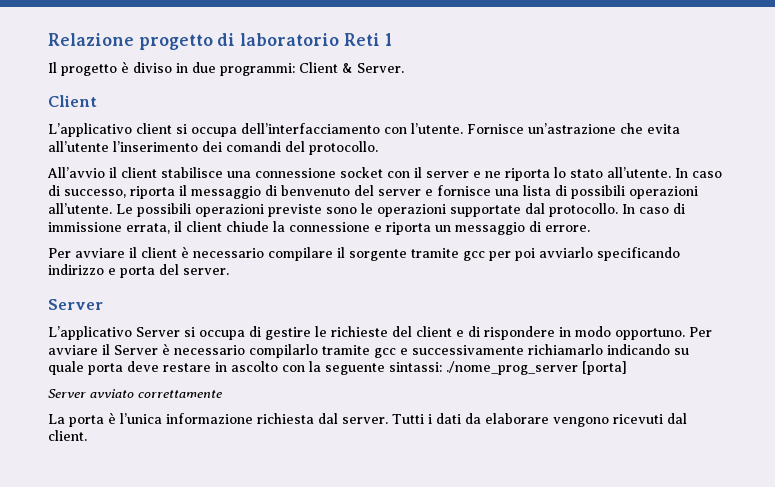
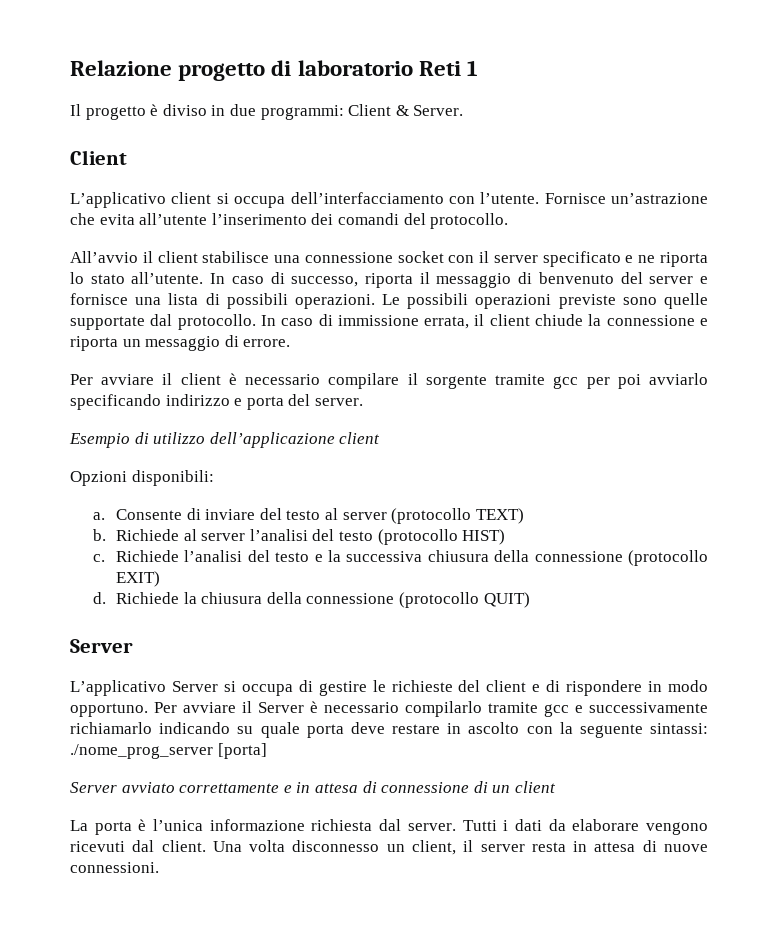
(469, 174) none -> [542,251,621,267] specificato
[629,186,698,199] [48,203,112,214] operazioni all’utente. -> [294,294,375,309] operazioni.
[361,203,446,217] le operazioni -> [664,293,708,309] quelle
(229, 271) none -> [69,432,381,448] [70,470,214,486] [93,508,524,524] [93,529,506,545] [93,550,708,566] [116,571,161,587] [93,592,530,608] // Esempio di utilizzo dell’applicazione client // Opzioni disponibili: // a. Consente di inviare del testo al server (protocollo TEXT) // b. Richiede al server l’analisi del testo (protocollo HIST) // c. Richiede l’analisi del testo e la successiva chiusura della connessione (protocollo EXIT) // d. Richiede la chiusura della connessione (protocollo QUIT)
(222, 394) none -> [283,781,556,793] e in attesa di connessione di un client
(87, 435) none -> [212,840,709,855] [70,862,159,873] Una volta disconnesso un client, il server resta in attesa di nuove connessioni.

